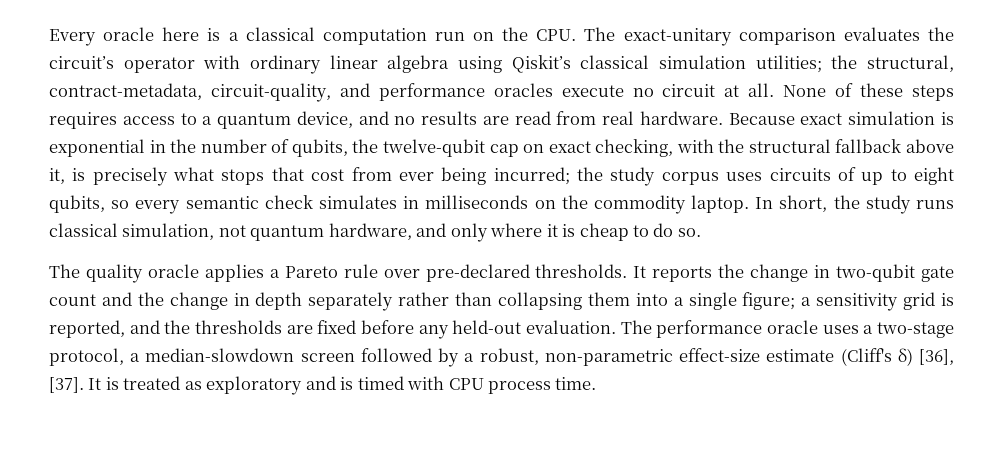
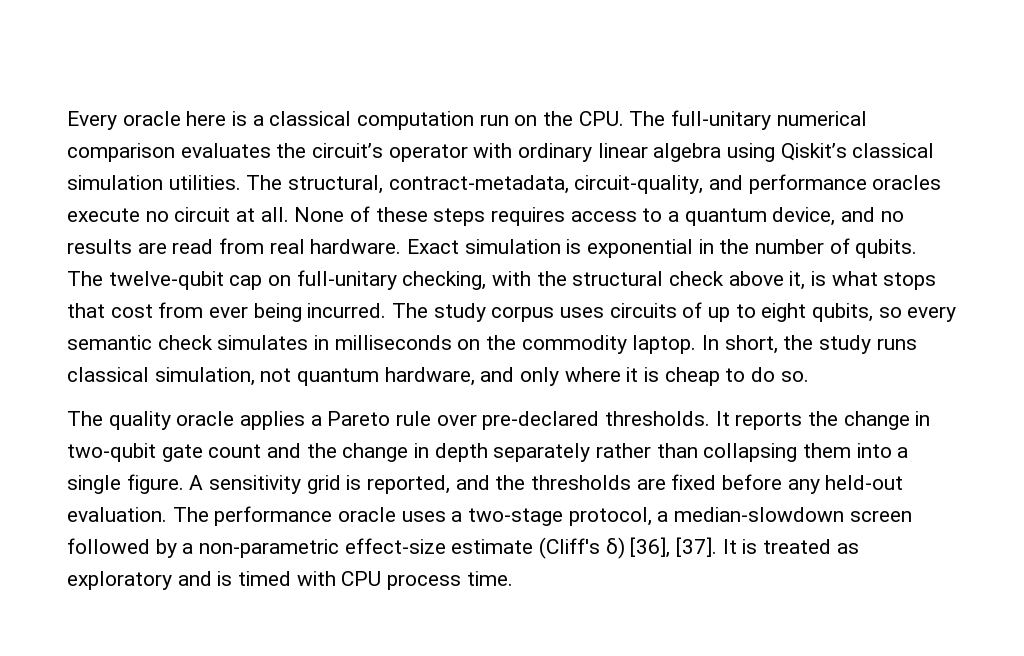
[623,28,732,46] exact-unitary -> [671,110,867,130] full-unitary numerical
[755,55,858,73] utilities; the -> [168,175,283,190] utilities. The
[728,113,843,125] Because exact -> [407,239,460,254] Exact
[291,139,379,157] qubits, the -> [855,239,918,258] [67,271,103,286] qubits. The
[548,141,591,153] exact -> [296,270,397,290] full-unitary
[835,139,902,153] fallback -> [669,271,725,286] check
[92,167,168,186] precisely -> (827, 278) none
[493,167,604,185] incurred; the -> [307,303,429,318] incurred. The
[742,292,812,310] figure; a -> [126,474,204,494] figure. A
[479,348,539,365] robust, -> (194, 548) none

